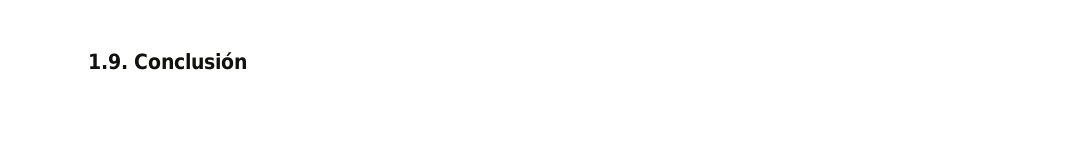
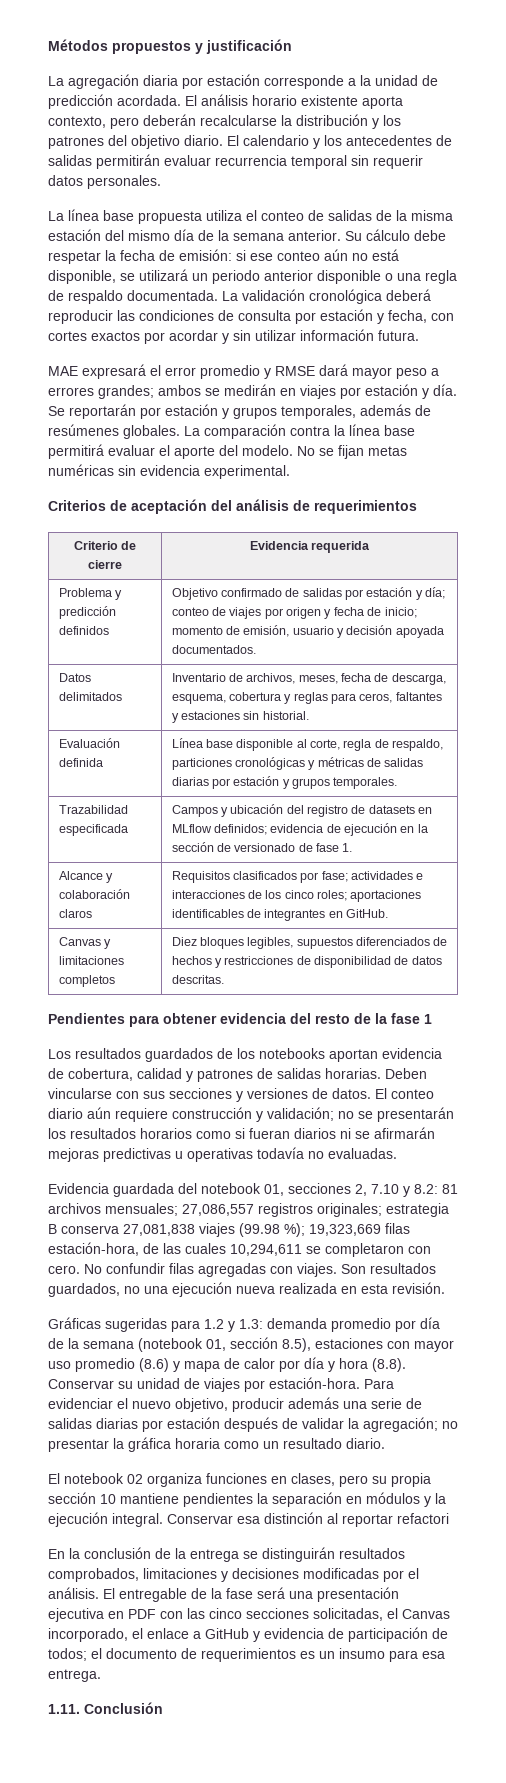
[88,53,128,70] 1.9. -> [48,39,292,54] [48,74,438,89] [48,94,403,109] [48,114,401,129] [48,135,452,149] [48,154,423,169] [48,175,161,189] [48,209,453,224] [48,229,446,241] [48,249,399,264] [48,269,457,284] [48,289,431,304] [48,309,454,324] [48,329,419,344] [48,364,439,379] [48,384,457,399] [48,404,431,419] [48,424,415,439] [48,444,407,459] [48,464,290,479] [48,499,417,514] [73,541,137,550] [88,560,122,569] [249,541,371,553] [58,588,122,600] [58,606,116,619] [58,626,109,635] [171,587,446,600] [171,607,417,619] [171,625,444,638] [171,645,256,654] [58,673,91,682] [58,692,122,701] [171,673,446,685] [171,692,442,704] [171,711,309,723] [58,738,120,748] [58,758,103,767] [171,738,444,751] [171,757,424,770] [171,776,398,789] [58,805,128,814] [58,824,128,836] [171,804,433,817] [171,823,428,836] [171,842,353,852] [58,871,113,883] [58,889,130,899] [58,909,92,918] [171,871,424,883] [171,890,422,902] [171,909,389,921] [58,937,111,949] [58,956,124,965] [58,975,115,987] [171,937,448,949] [171,956,442,968] [171,975,224,984] [48,1013,432,1027] [48,1048,442,1062] [48,1068,427,1082] [48,1088,434,1102] [48,1107,454,1122] [48,1127,435,1139] [48,1147,397,1162] [48,1183,458,1197] [48,1203,449,1217] [48,1223,410,1237] [48,1242,431,1257] [48,1263,436,1277] [48,1282,445,1297] [48,1317,440,1332] [48,1337,454,1352] [48,1357,406,1372] [48,1377,394,1392] [48,1397,422,1412] [48,1417,458,1432] [48,1437,385,1452] [48,1473,431,1487] [48,1492,446,1507] [48,1512,449,1527] [48,1547,405,1562] [48,1568,419,1582] [48,1587,399,1602] [48,1608,450,1622] [48,1627,448,1642] [48,1648,445,1662] [48,1669,101,1682] [48,1704,80,1714] Métodos propuestos y justificación // La agregación diaria por estación corresponde a la unidad de predicción acordada. El análisis horario existente aporta contexto, pero deberán recalcularse la distribución y los patrones del objetivo diario. El calendario y los antecedentes de salidas permitirán evaluar recurrencia temporal sin requerir datos personales. // La línea base propuesta utiliza el conteo de salidas de la misma estación del mismo día de la semana anterior. Su cálculo debe respetar la fecha de emisión: si ese conteo aún no está disponible, se utilizará un periodo anterior disponible o una regla de respaldo documentada. La validación cronológica deberá reproducir las condiciones de consulta por estación y fecha, con cortes exactos por acordar y sin utilizar información futura. // MAE expresará el error promedio y RMSE dará mayor peso a errores grandes; ambos se medirán en viajes por estación y día. Se reportarán por estación y grupos temporales, además de resúmenes globales. La comparación contra la línea base permitirá evaluar el aporte del modelo. No se fijan metas numéricas sin evidencia experimental. // Criterios de aceptación del análisis de requerimientos // Criterio de cierre | Evidencia requerida // Problema y predicción definidos | Objetivo confirmado de salidas por estación y día; conteo de viajes por origen y fecha de inicio; momento de emisión, usuario y decisión apoyada documentados. // Datos delimitados | Inventario de archivos, meses, fecha de descarga, esquema, cobertura y reglas para ceros, faltantes y estaciones sin historial. // Evaluación definida | Línea base disponible al corte, regla de respaldo, particiones cronológicas y métricas de salidas diarias por estación y grupos temporales. // Trazabilidad especificada | Campos y ubicación del registro de datasets en MLflow definidos; evidencia de ejecución en la sección de versionado de fase 1. // Alcance y colaboración claros | Requisitos clasificados por fase; actividades e interacciones de los cinco roles; aportaciones identificables de integrantes en GitHub. // Canvas y limitaciones completos | Diez bloques legibles, supuestos diferenciados de hechos y restricciones de disponibilidad de datos descritas. // Pendientes para obtener evidencia del resto de la fase 1 // Los resultados guardados de los notebooks aportan evidencia de cobertura, calidad y patrones de salidas horarias. Deben vincularse con sus secciones y versiones de datos. El conteo diario aún requiere construcción y validación; no se presentarán los resultados horarios como si fueran diarios ni se afirmarán mejoras predictivas u operativas todavía no evaluadas. // Evidencia guardada del notebook 01, secciones 2, 7.10 y 8.2: 81 archivos mensuales; 27,086,557 registros originales; estrategia B conserva 27,081,838 viajes (99.98 %); 19,323,669 filas estación-hora, de las cuales 10,294,611 se completaron con cero. No confundir filas agregadas con viajes. Son resultados guardados, no una ejecución nueva realizada en esta revisión. // Gráficas sugeridas para 1.2 y 1.3: demanda promedio por día de la semana (notebook 01, sección 8.5), estaciones con mayor uso promedio (8.6) y mapa de calor por día y hora (8.8). Conservar su unidad de viajes por estación-hora. Para evidenciar el nuevo objetivo, producir además una serie de salidas diarias por estación después de validar la agregación; no presentar la gráfica horaria como un resultado diario. // El notebook 02 organiza funciones en clases, pero su propia sección 10 mantiene pendientes la separación en módulos y la ejecución integral. Conservar esa distinción al reportar refactori // En la conclusión de la entrega se distinguirán resultados comprobados, limitaciones y decisiones modificadas por el análisis. El entregable de la fase será una presentación ejecutiva en PDF con las cinco secciones solicitadas, el Canvas incorporado, el enlace a GitHub y evidencia de participación de todos; el documento de requerimientos es un insumo para esa entrega. // 1.11.

